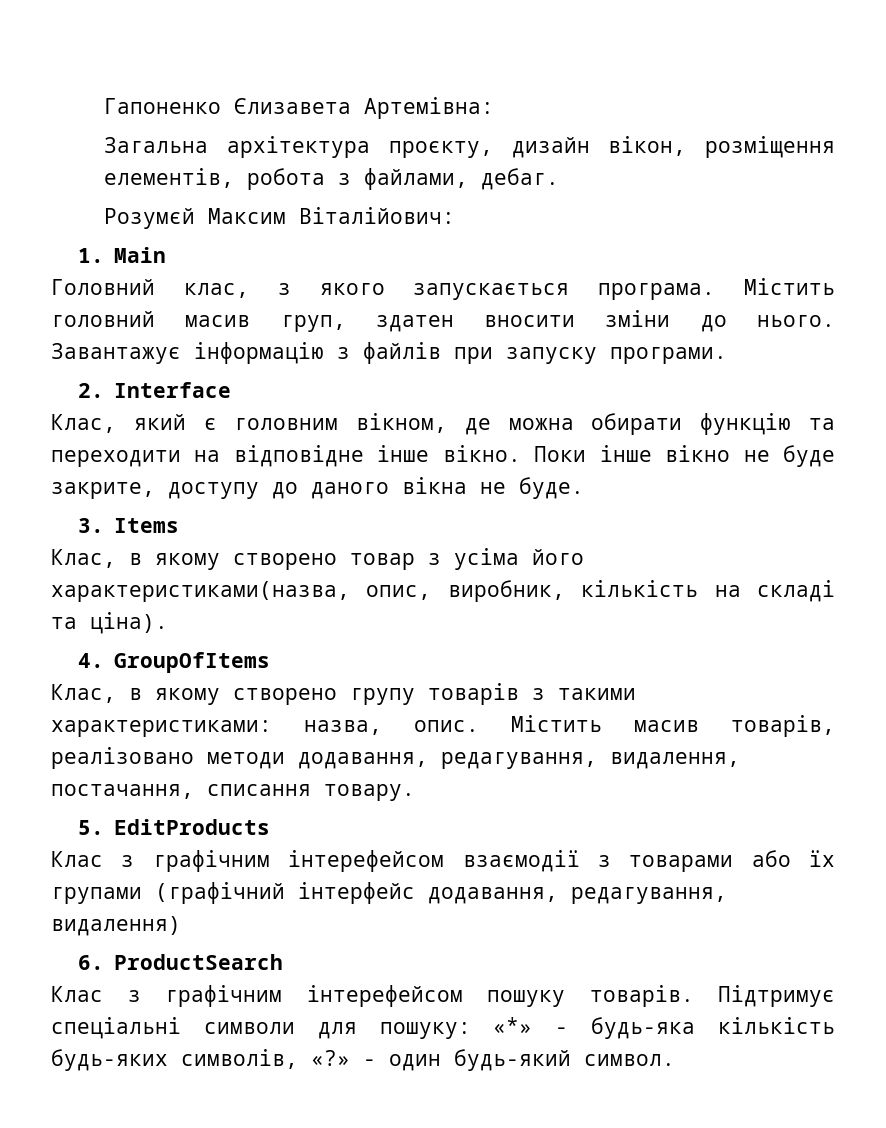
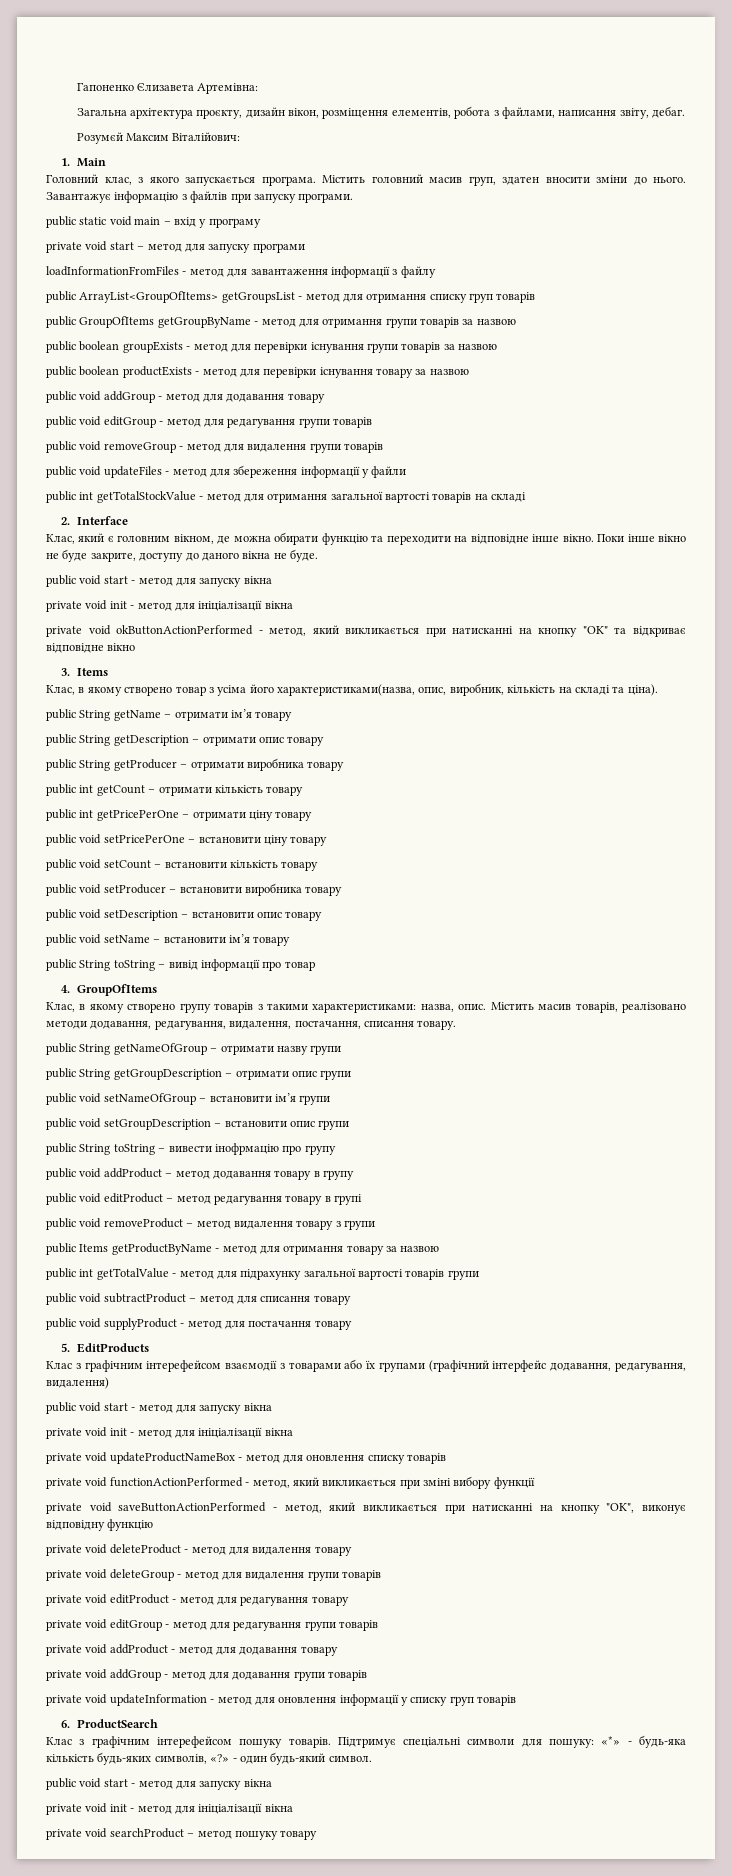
(469, 179) none -> [558,108,649,119] написання звіту,
(727, 355) none -> [46,216,261,228] [46,241,305,253] [46,266,436,278] [46,291,536,303] [46,316,516,328] [46,341,498,353] [46,366,469,378] [46,391,325,403] [46,416,372,428] [46,441,383,453] [46,465,407,478] [46,491,527,503] // public static void main – вхід у програму // private void start – метод для запуску програми // loadInformationFromFiles - метод для завантаження інформації з файлу // public ArrayList<GroupOfItems> getGroupsList - метод для отримання списку груп товарів // public GroupOfItems getGroupByName - метод для отримання групи товарів за назвою // public boolean groupExists - метод для перевірки існування групи товарів за назвою // public boolean productExists - метод для перевірки існування товару за назвою // public void addGroup - метод для додавання товару // public void editGroup - метод для редагування групи товарів // public void removeGroup - метод для видалення групи товарів // public void updateFiles - метод для збереження інформації у файли // public int getTotalStockValue - метод для отримання загальної вартості товарів на складі
(584, 488) none -> [46,575,272,587] [46,600,293,612] [46,625,687,637] [46,643,136,653] // public void start - метод для запуску вікна // private void init - метод для ініціалізації вікна // private void okButtonActionPerformed - метод, який викликається при натисканні на кнопку "OK" та відкриває відповідне вікно
(168, 623) none -> [46,709,293,721] [46,734,325,746] [46,758,345,771] [46,784,304,796] [46,809,313,821] [46,834,328,846] [46,859,319,871] [46,883,343,896] [46,909,323,921] [46,934,291,946] [46,959,315,971] // public String getName – отримати ім’я товару // public String getDescription – отримати опис товару // public String getProducer – отримати виробника товару // public int getCount – отримати кількість товару // public int getPricePerOne – отримати ціну товару // public void setPricePerOne – встановити ціну товару // public void setCount – встановити кількість товару // public void setProducer – встановити виробника товару // public void setDescription – встановити опис товару // public void setName – встановити ім’я товару // public String toString – вивід інформації про товар
(415, 792) none -> [46,1043,342,1055] [46,1068,352,1080] [46,1093,331,1105] [46,1118,350,1130] [46,1143,336,1155] [46,1168,354,1180] [46,1193,362,1205] [46,1218,375,1230] [46,1243,440,1255] [46,1268,479,1280] [46,1293,351,1305] [46,1318,352,1330] // public String getNameOfGroup – отримати назву групи // public String getGroupDescription – отримати опис групи // public void setNameOfGroup – встановити ім’я групи // public void setGroupDescription – встановити опис групи // public String toString – вивести інофрмацію про групу // public void addProduct – метод додавання товару в групу // public void editProduct – метод редагування товару в групі // public void removeProduct – метод видалення товару з групи // public Items getProductByName - метод для отримання товару за назвою // public int getTotalValue - метод для підрахунку загальної вартості товарів групи // public void subtractProduct – метод для списання товару // public void supplyProduct - метод для постачання товару
(181, 926) none -> [46,1402,272,1414] [46,1427,293,1439] [46,1452,446,1464] [46,1476,535,1489] [46,1502,686,1514] [46,1519,154,1531] [46,1544,352,1556] [46,1569,381,1581] [46,1594,349,1606] [46,1619,378,1631] [46,1644,338,1656] [46,1669,367,1681] [46,1694,517,1706] // public void start - метод для запуску вікна // private void init - метод для ініціалізації вікна // private void updateProductNameBox - метод для оновлення списку товарів // private void functionActionPerformed - метод, який викликається при зміні вибору функції // private void saveButtonActionPerformed - метод, який викликається при натисканні на кнопку "OK", виконує відповідну функцію // private void deleteProduct - метод для видалення товару // private void deleteGroup - метод для видалення групи товарів // private void editProduct - метод для редагування товару // private void editGroup - метод для редагування групи товарів // private void addProduct - метод для додавання товару // private void addGroup - метод для додавання групи товарів // private void updateInformation - метод для оновлення інформації у списку груп товарів
(675, 1060) none -> [46,1778,272,1790] [46,1803,293,1815] [46,1828,318,1840] // public void start - метод для запуску вікна // private void init - метод для ініціалізації вікна // private void searchProduct – метод пошуку товару

